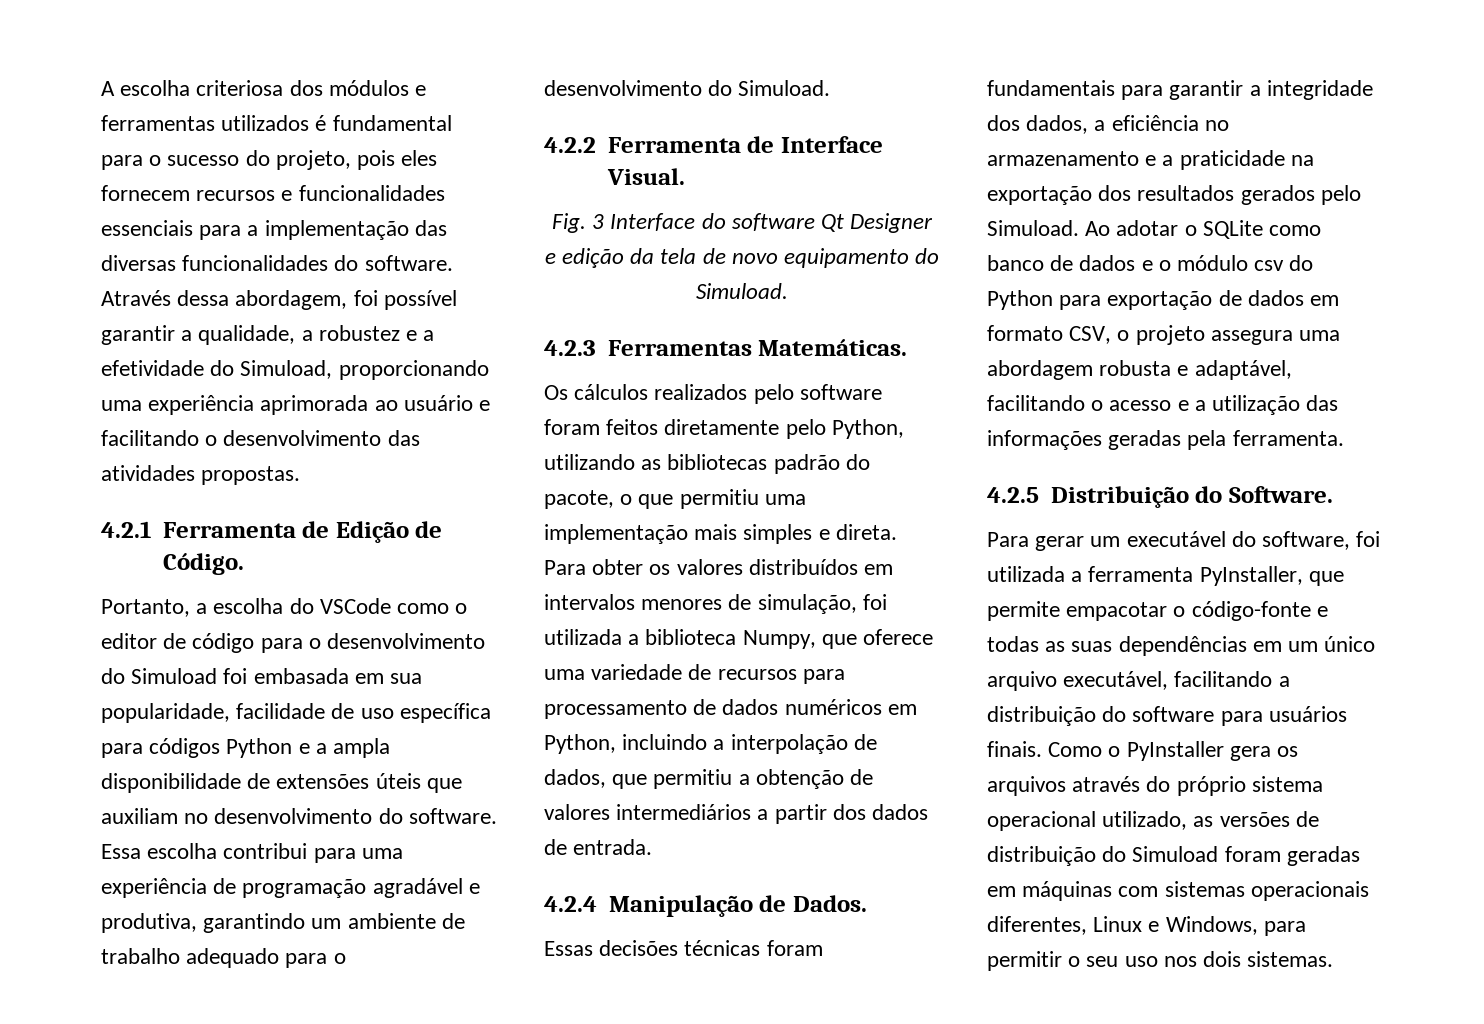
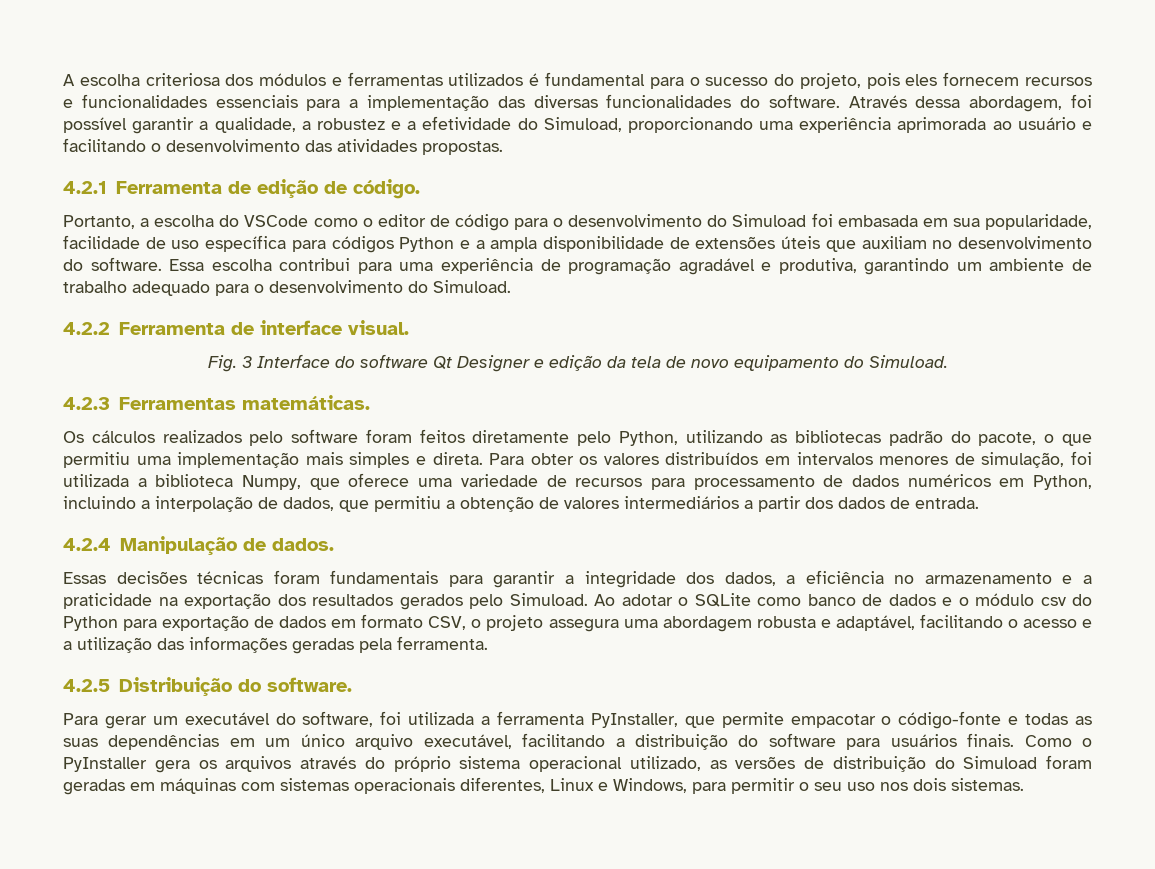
[335,521,443,543] [162,553,244,575] Edição de Código. -> [256,179,420,199] edição de código.
[780,136,883,153] [606,168,685,185] Interface Visual. -> [259,320,409,335] interface visual.
[758,339,908,356] Matemáticas. -> [241,395,370,410] matemáticas.
[792,895,867,912] Dados. -> [271,538,334,551] dados.
[1228,486,1333,503] Software. -> [266,677,352,692] software.

